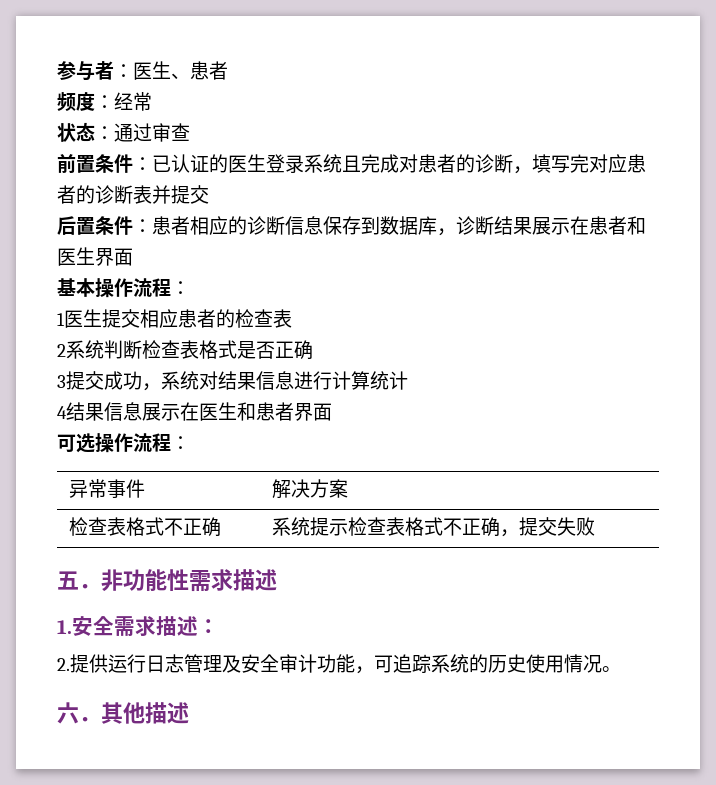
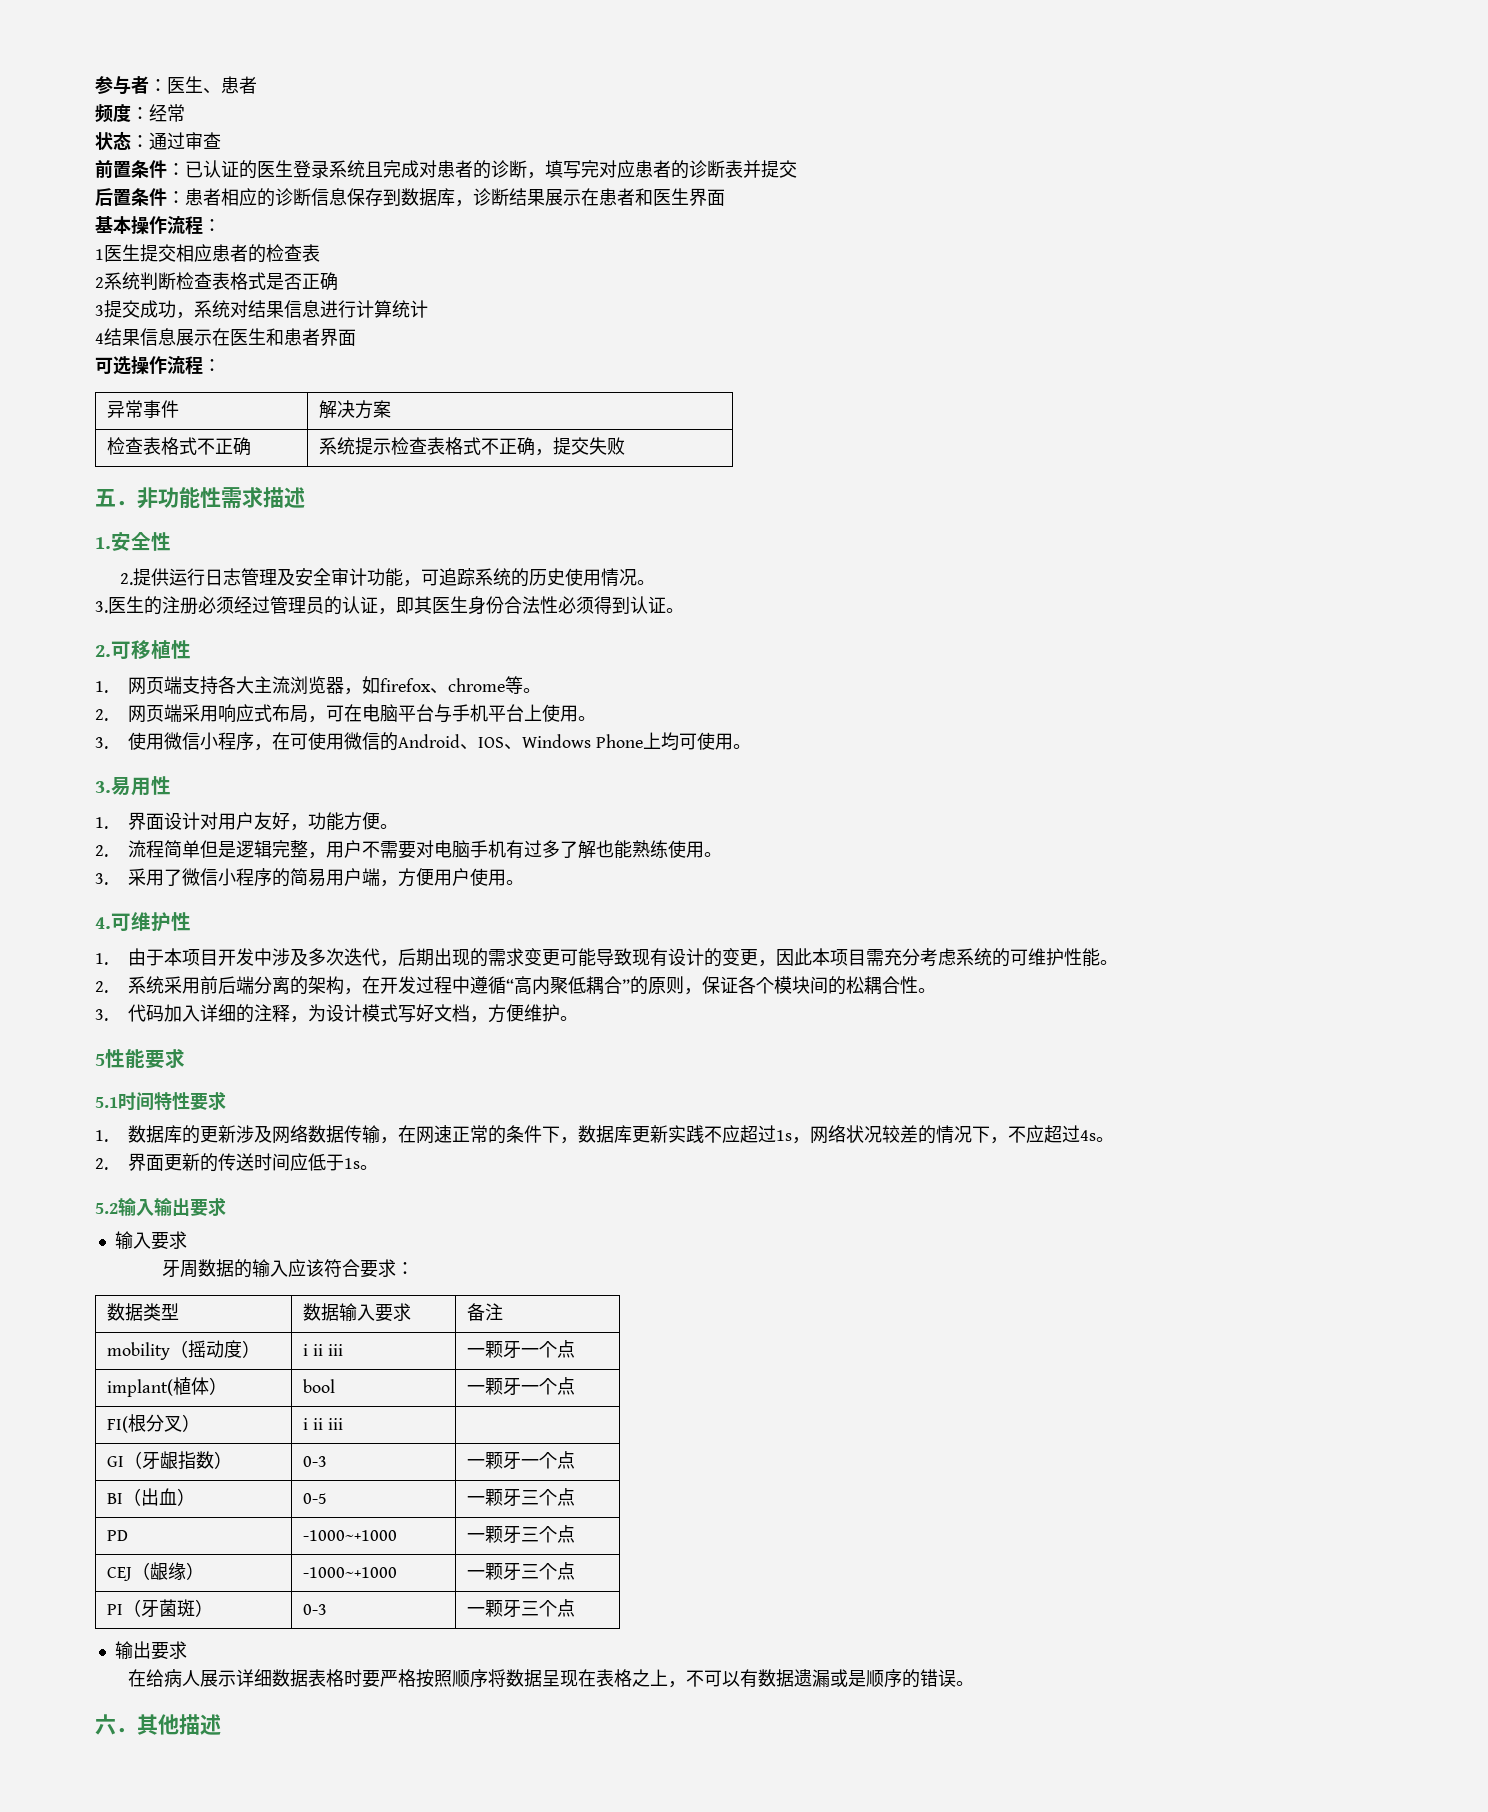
[114,616,219,637] 需求描述： -> [151,532,171,551] 性
(621, 669) none -> [95,596,684,615] [95,640,191,659] [95,676,542,695] [95,704,597,723] [95,732,752,751] [95,776,171,796] [95,812,399,831] [95,840,723,859] [95,868,525,887] [95,912,191,932] [95,948,1119,967] [95,976,937,995] [95,1004,579,1023] [95,1048,185,1069] [95,1091,226,1111] [95,1125,1115,1144] [95,1153,379,1172] [95,1197,226,1217] [114,1231,187,1250] [161,1259,414,1278] [106,1303,179,1321] [302,1303,411,1322] [466,1303,503,1321] [106,1340,260,1360] [302,1344,343,1356] [466,1340,575,1359] [106,1376,227,1397] [302,1379,335,1393] [466,1377,575,1396] [106,1414,200,1433] [302,1418,343,1430] [106,1451,232,1470] [302,1456,327,1467] [466,1451,575,1470] [106,1488,195,1506] [302,1493,327,1504] [466,1488,575,1507] [106,1530,128,1541] [302,1530,397,1541] [466,1525,575,1544] [106,1562,204,1581] [302,1567,397,1578] [466,1562,575,1581] [106,1599,213,1618] [302,1604,327,1615] [466,1599,575,1618] [114,1641,187,1660] [128,1669,975,1688] // 3.医生的注册必须经过管理员的认证，即其医生身份合法性必须得到认证。 // 2.可移植性 // 1.网页端支持各大主流浏览器，如firefox、chrome等。 // 2.网页端采用响应式布局，可在电脑平台与手机平台上使用。 // 3.使用微信小程序，在可使用微信的Android、IOS、Windows Phone上均可使用。 // 3.易用性 // 1.界面设计对用户友好，功能方便。 // 2.流程简单但是逻辑完整，用户不需要对电脑手机有过多了解也能熟练使用。 // 3.采用了微信小程序的简易用户端，方便用户使用。 // 4.可维护性 // 1.由于本项目开发中涉及多次迭代，后期出现的需求变更可能导致现有设计的变更，因此本项目需充分考虑系统的可维护性能。 // 2.系统采用前后端分离的架构，在开发过程中遵循“高内聚低耦合”的原则，保证各个模块间的松耦合性。 // 3.代码加入详细的注释，为设计模式写好文档，方便维护。 // 5性能要求 // 5.1时间特性要求 // 1.数据库的更新涉及网络数据传输，在网速正常的条件下，数据库更新实践不应超过1s，网络状况较差的情况下，不应超过4s。 // 2.界面更新的传送时间应低于1s。 // 5.2输入输出要求 // 输入要求 // 牙周数据的输入应该符合要求： // 数据类型 | 数据输入要求 | 备注 // mobility（摇动度） | i ii iii | 一颗牙一个点 // implant(植体） | bool | 一颗牙一个点 // FI(根分叉） | i ii iii | // GI（牙龈指数） | 0-3 | 一颗牙一个点 // BI（出血） | 0-5 | 一颗牙三个点 // PD | -1000~+1000 | 一颗牙三个点 // CEJ（龈缘） | -1000~+1000 | 一颗牙三个点 // PI（牙菌斑） | 0-3 | 一颗牙三个点 // 输出要求 // 在给病人展示详细数据表格时要严格按照顺序将数据呈现在表格之上，不可以有数据遗漏或是顺序的错误。

